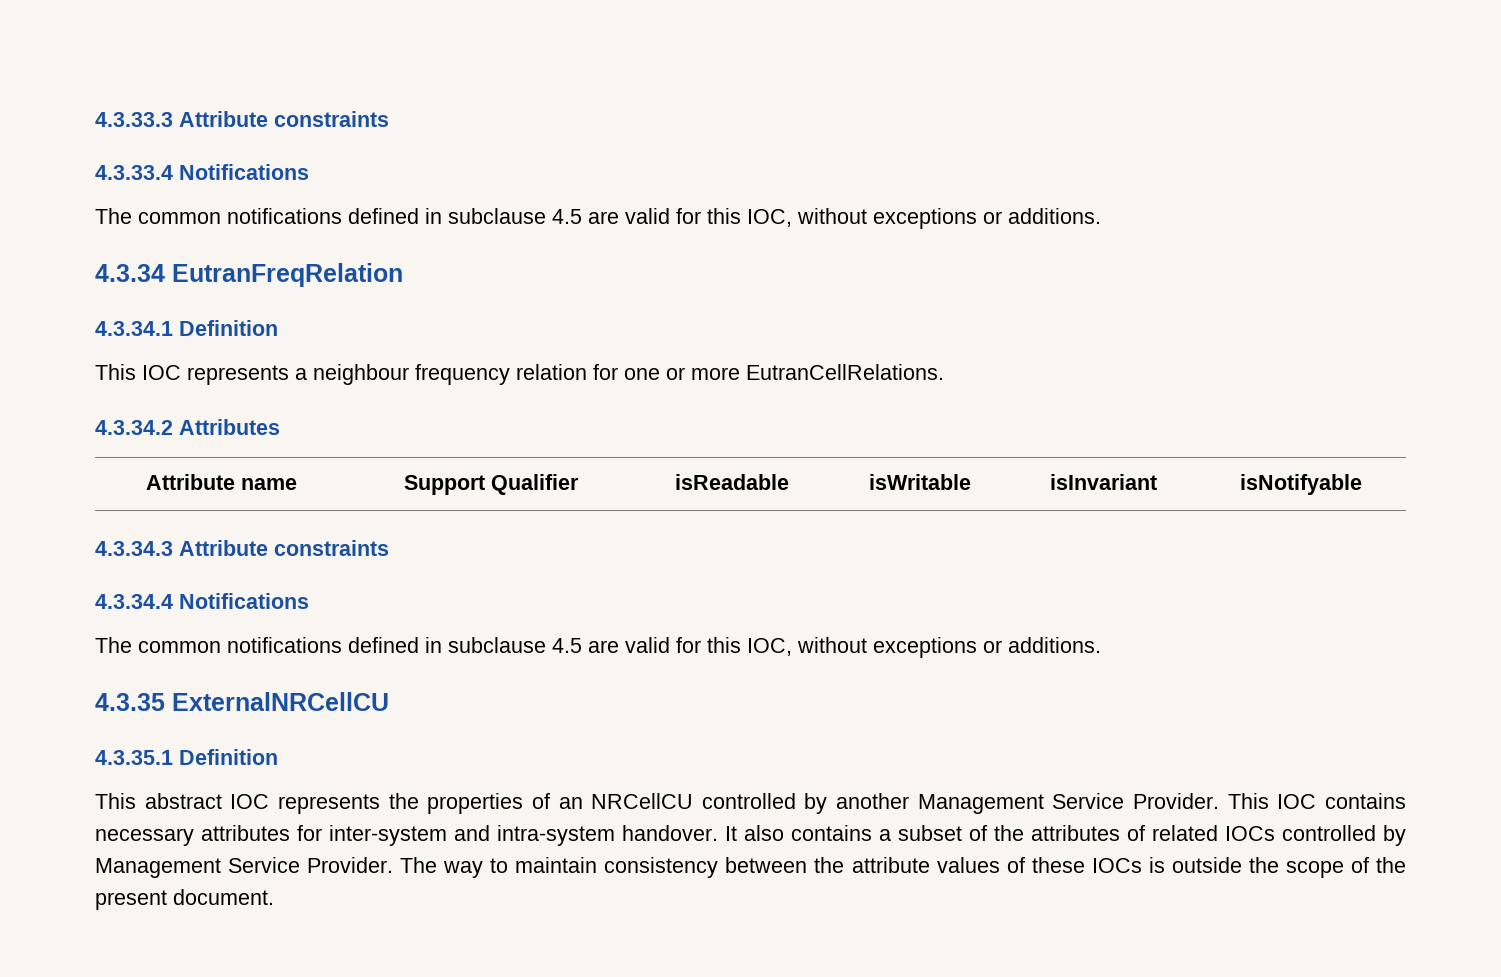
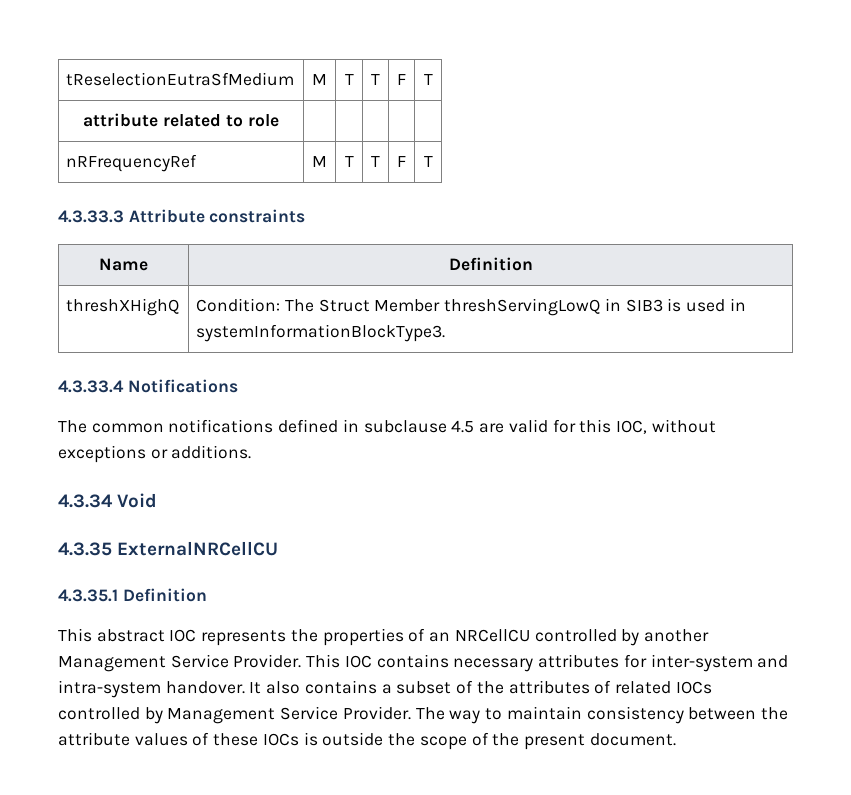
[95,111,389,127] 4.3.33.3 Attribute constraints -> [66,72,295,86] [312,74,327,85] [344,74,354,85] [371,74,380,85] [397,74,406,85] [423,74,433,85] [83,113,279,127] [66,154,198,172] [312,156,327,167] [344,156,354,167] [371,156,380,167] [397,156,406,167] [423,156,433,167] [58,209,306,223] [99,258,148,271] [448,257,533,271] [66,298,180,316] [196,298,746,316] [196,324,446,342] tReselectionEutraSfMedium | M | T | T | F | T // attribute related to role | | | | | // nRFrequencyRef | M | T | T | F | T // 4.3.33.3 Attribute constraints // Name | Definition // threshXHighQ | Condition: The Struct Member threshServingLowQ in SIB3 is used in systemInformationBlockType3.
[172,263,403,287] [95,320,278,336] [95,364,944,385] [95,419,280,435] [146,474,297,490] [403,474,579,495] [674,474,789,490] [868,474,971,490] [1049,474,1157,490] [1240,474,1362,495] [95,540,389,556] [95,593,309,609] [95,637,1101,658] EutranFreqRelation // 4.3.34.1 Definition // This IOC represents a neighbour frequency relation for one or more EutranCellRelations. // 4.3.34.2 Attributes // Attribute name | Support Qualifier | isReadable | isWritable | isInvariant | isNotifyable // 4.3.34.3 Attribute constraints // 4.3.34.4 Notifications // The common notifications defined in subclause 4.5 are valid for this IOC, without exceptions or additions. -> [117,493,158,508] Void

